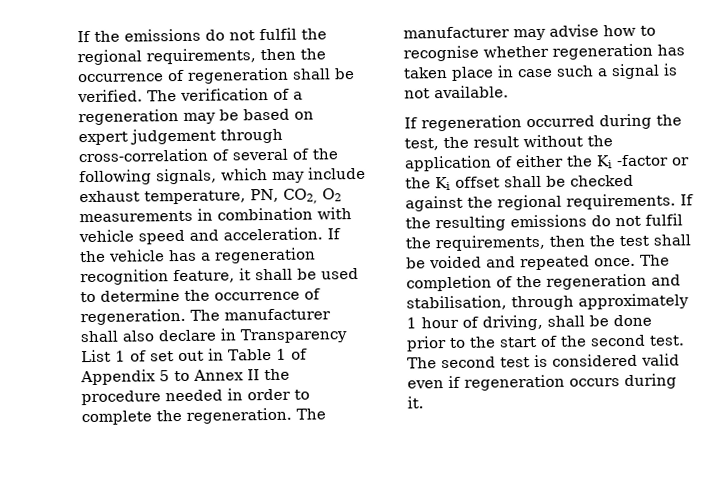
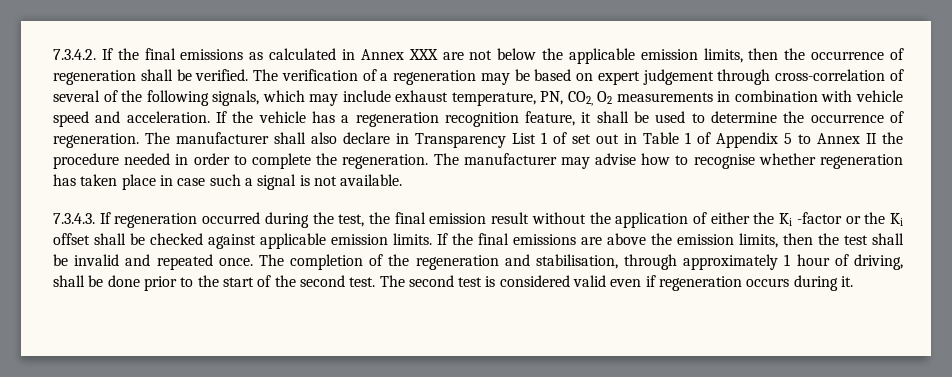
[77,27,327,43] [77,48,256,66] If the emissions do not fulfil the regional requirements, -> [53,48,743,64] 7.3.4.2. If the final emissions as calculated in Annex XXX are not below the applicable emission limits,
(509, 92) none -> [53,213,95,224] 7.3.4.3.
(469, 142) none -> [394,212,487,224] final emission
[467,193,694,211] [405,213,683,232] [405,234,545,252] the regional requirements. If the resulting emissions do not fulfil the requirements, -> [260,233,778,249] applicable emission limits. If the final emissions are above the emission limits,
[429,255,482,269] voided -> [74,254,120,266] invalid

